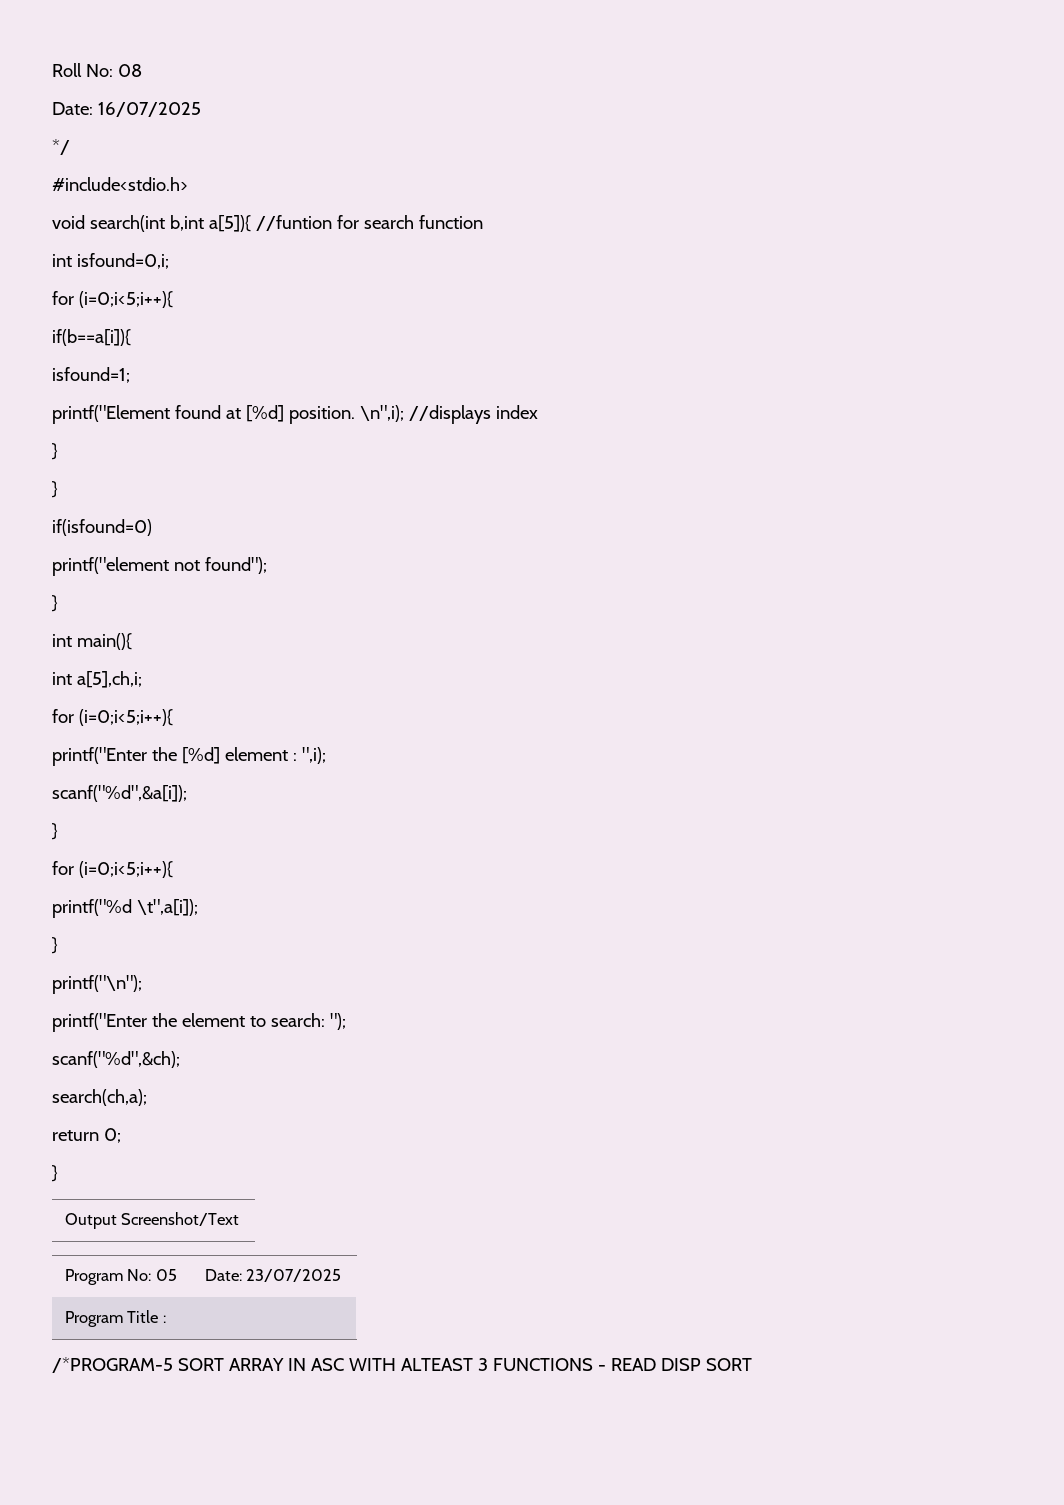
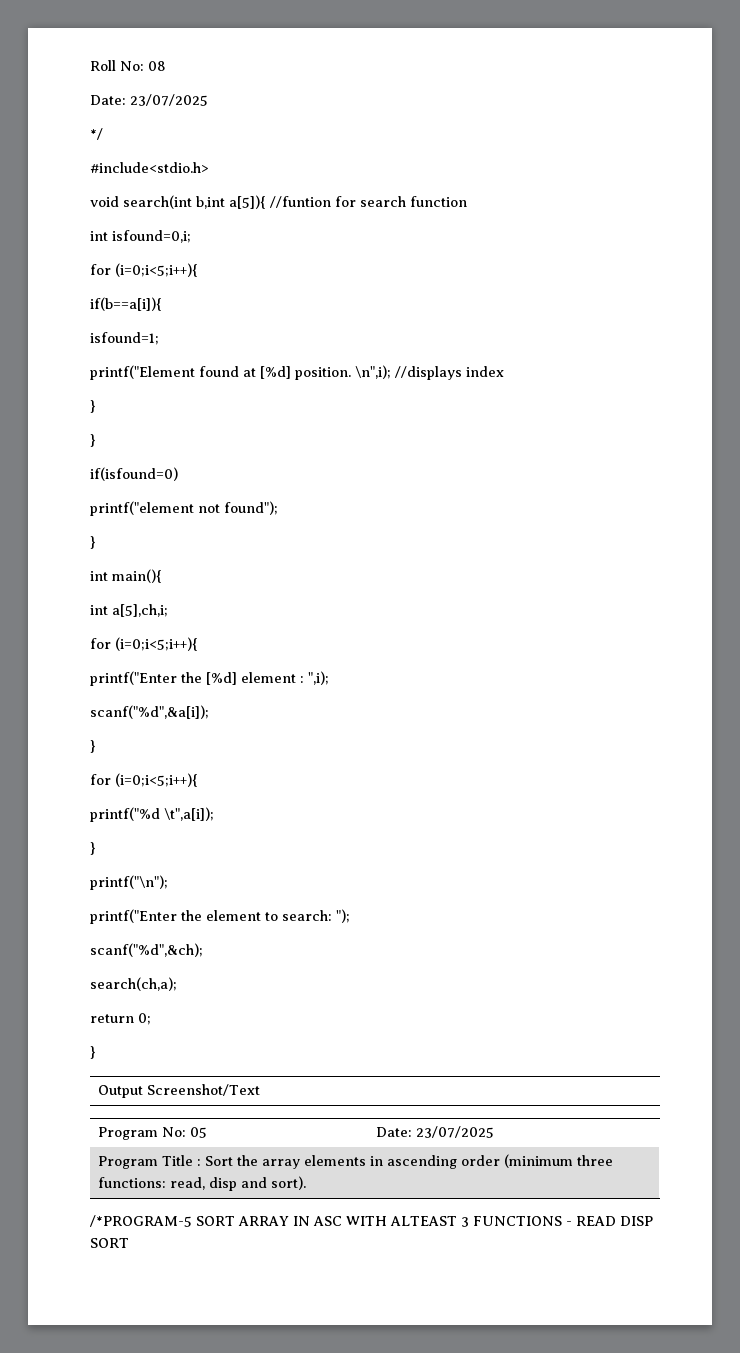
[97,102,201,117] 16/07/2025 -> [130,94,208,106] 23/07/2025
(166, 1319) none -> [205,1154,614,1169] [98,1176,307,1191] Sort the array elements in ascending order (minimum three functions: read, disp and sort).

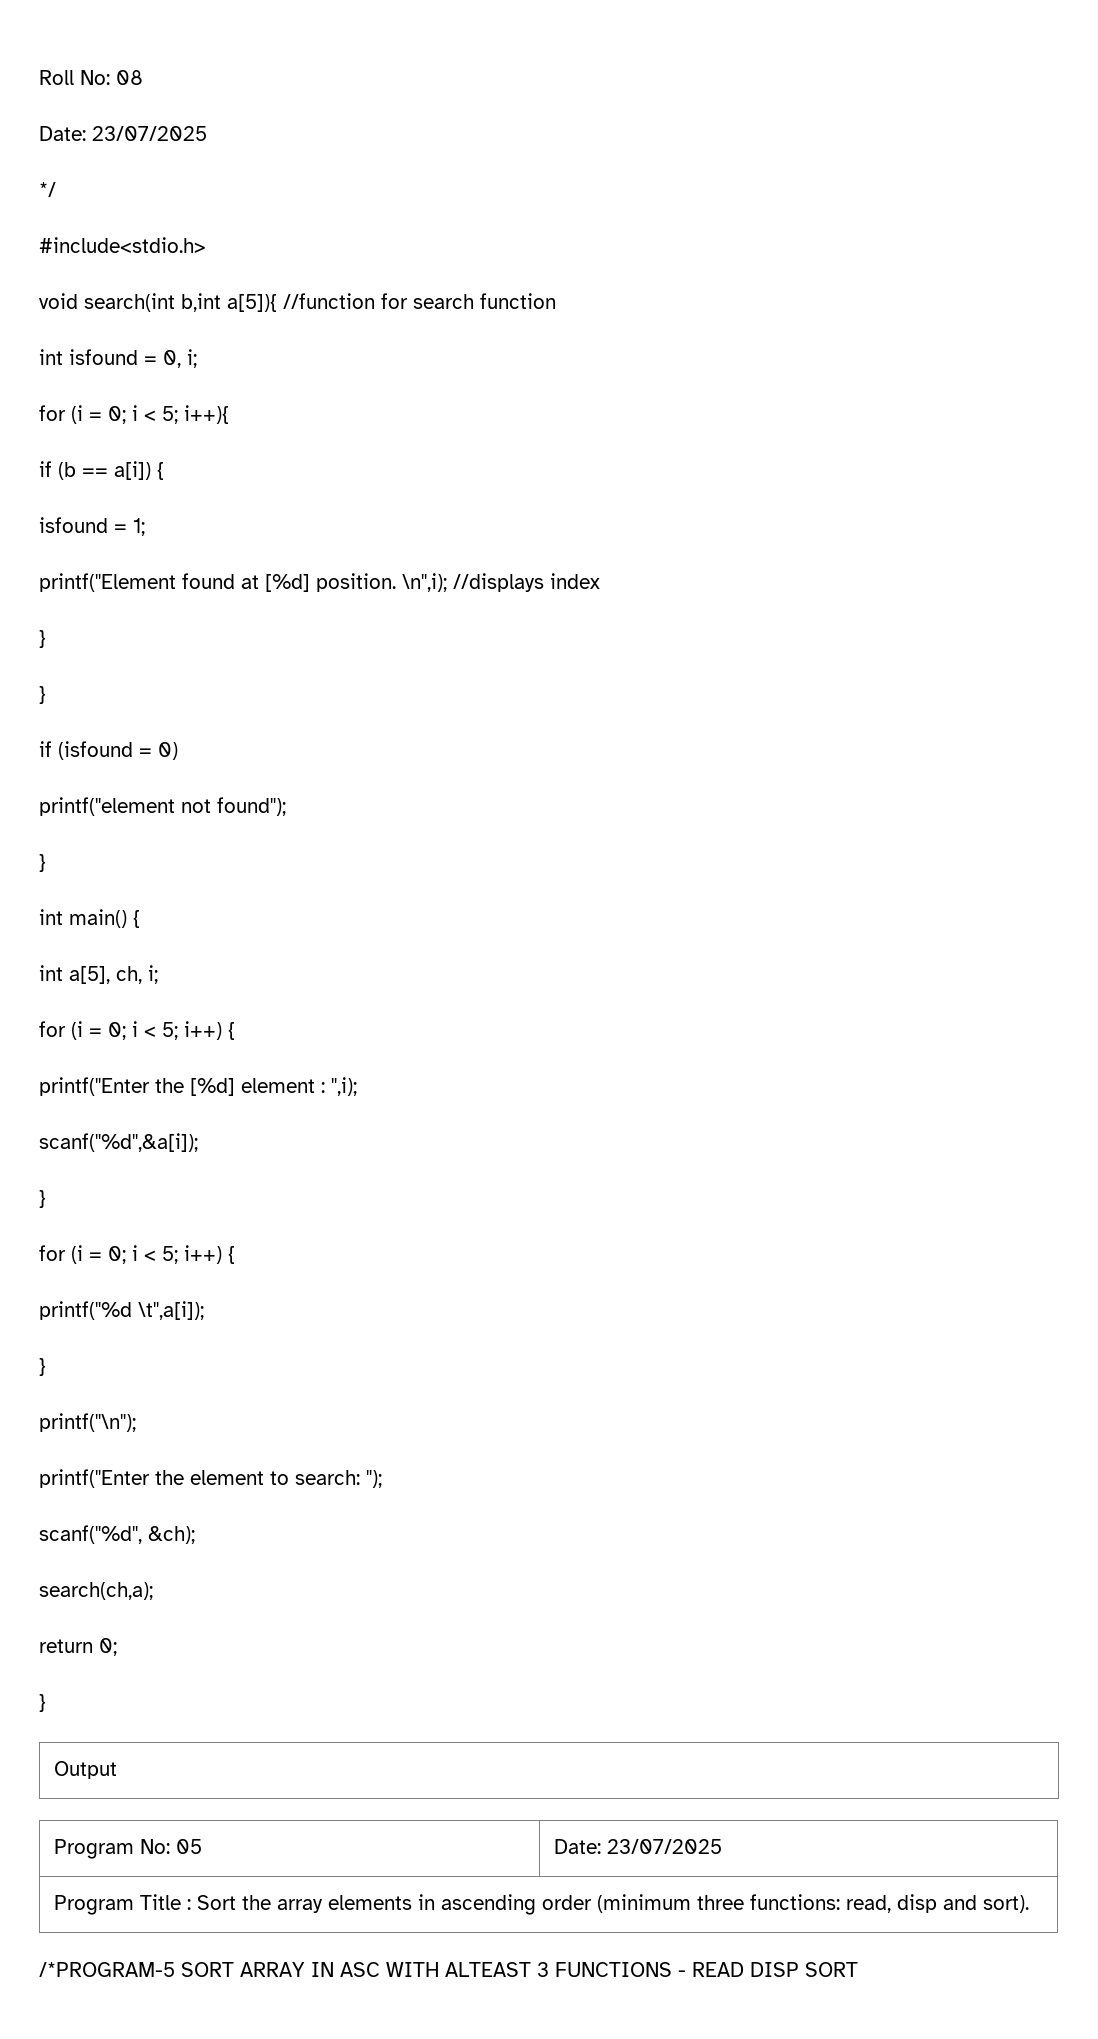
[270,196,331,208] //funtion -> [283,293,375,309] //function
[112,230,191,243] [90,263,198,277] [90,297,162,311] [90,332,159,345] isfound=0,i; // for (i=0;i<5;i++){ // if(b==a[i]){ // isfound=1; -> [69,349,197,368] [39,405,229,424] [39,461,164,480] [39,517,145,536] isfound = 0, i; // for (i = 0; i < 5; i++){ // if (b == a[i]) { // isfound = 1;
[90,467,178,481] if(isfound=0) -> [39,741,178,760] if (isfound = 0)
[112,569,162,583] [90,604,168,617] [90,637,198,651] main(){ // int a[5],ch,i; // for (i=0;i<5;i++){ -> [69,909,140,928] [39,965,158,984] [39,1021,235,1040] main() { // int a[5], ch, i; // for (i = 0; i < 5; i++) {
[115,773,198,787] (i=0;i<5;i++){ -> [71,1245,235,1264] (i = 0; i < 5; i++) {
[90,943,203,957] scanf("%d",&ch); -> [39,1525,195,1544] scanf("%d", &ch);
[147,1084,261,1096] Screenshot/Text -> (118, 1770) none

